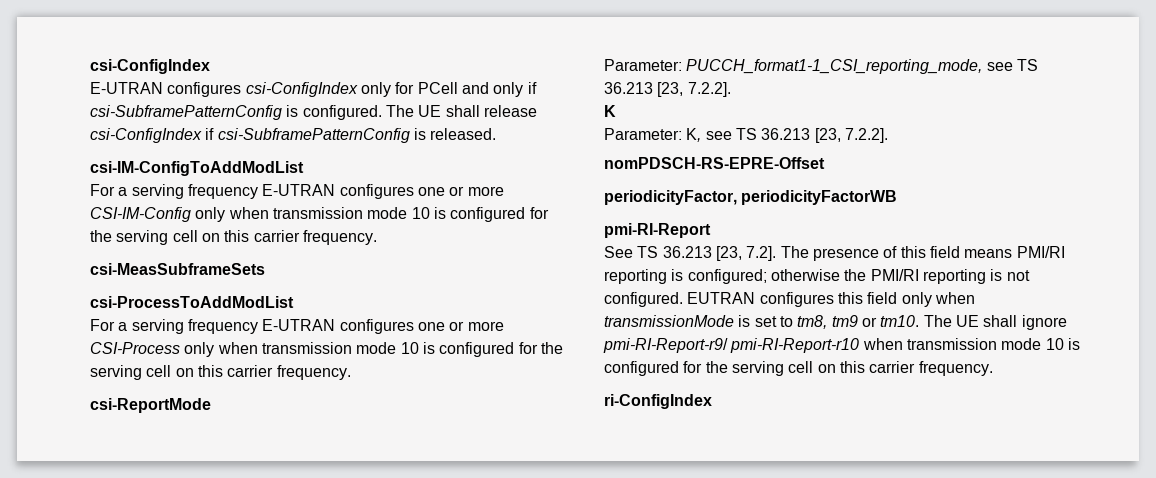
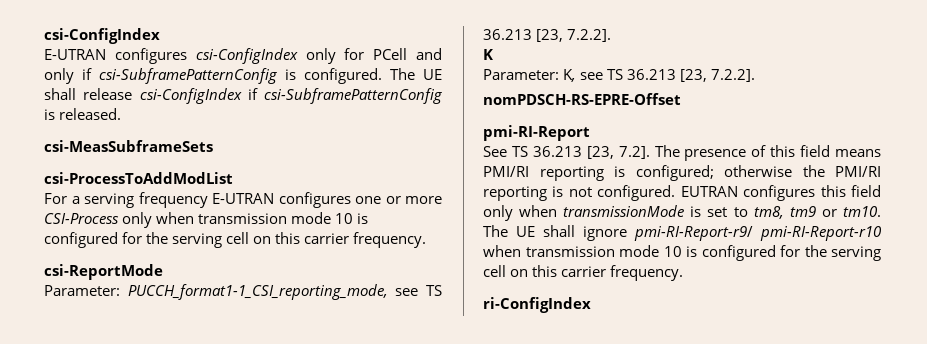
[90,161,304,176] [90,184,504,199] [90,207,549,222] [90,230,377,245] // csi-IM-ConfigToAddModList // For a serving frequency E-UTRAN configures one or more CSI-IM-Config only when transmission mode 10 is configured for the serving cell on this carrier frequency. -> (122, 114) none
[604,190,898,205] // periodicityFactor, periodicityFactorWB -> (681, 99) none

